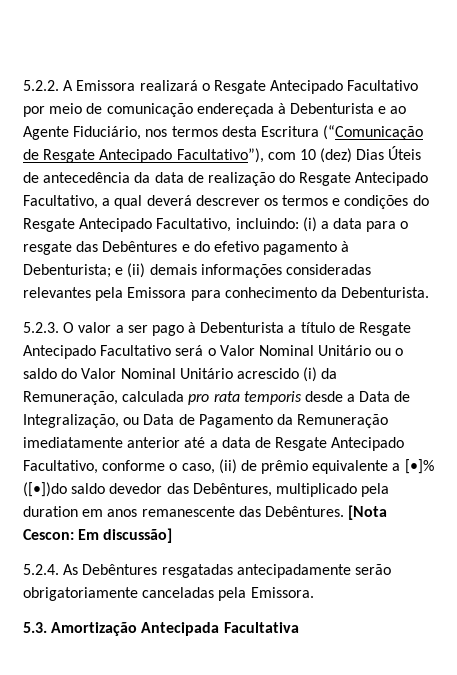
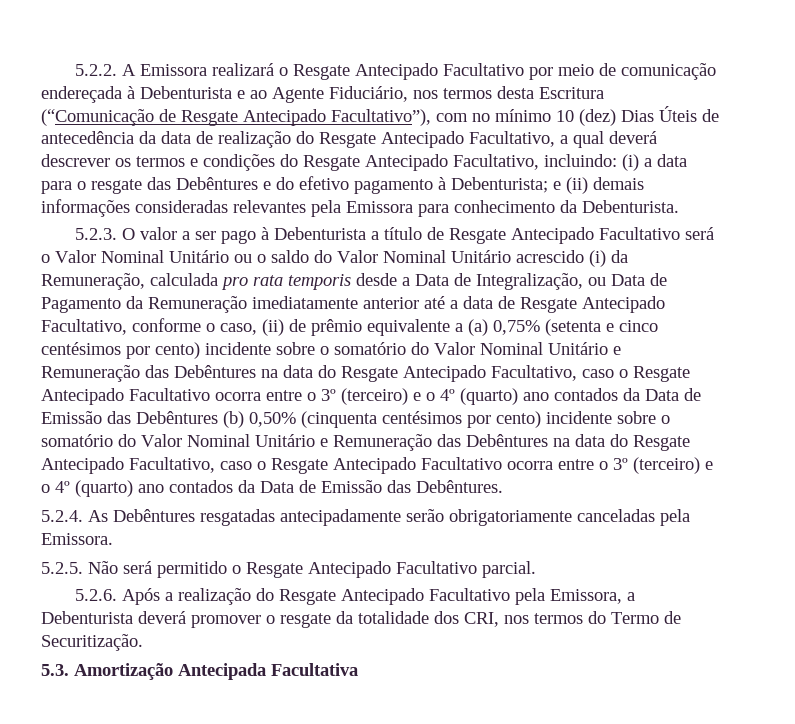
(296, 156) none -> [472,109,551,122] no mínimo
[404,459,434,474] [23,482,390,497] [23,505,388,520] [23,528,173,543] [•]% ([•])do saldo devedor das Debêntures, multiplicado pela duration em anos remanescente das Debêntures. [Nota Cescon: Em discussão] -> [468,319,658,336] [41,342,621,359] [41,365,690,382] [41,388,701,405] [41,411,670,428] [41,434,690,451] [41,457,713,474] [41,480,503,497] (a) 0,75% (setenta e cinco centésimos por cento) incidente sobre o somatório do Valor Nominal Unitário e Remuneração das Debêntures na data do Resgate Antecipado Facultativo, caso o Resgate Antecipado Facultativo ocorra entre o 3º (terceiro) e o 4º (quarto) ano contados da Data de Emissão das Debêntures (b) 0,50% (cinquenta centésimos por cento) incidente sobre o somatório do Valor Nominal Unitário e Remuneração das Debêntures na data do Resgate Antecipado Facultativo, caso o Resgate Antecipado Facultativo ocorra entre o 3º (terceiro) e o 4º (quarto) ano contados da Data de Emissão das Debêntures.
(314, 592) none -> [41,561,536,578] [74,588,635,605] [41,611,681,628] [41,634,143,651] // 5.2.5. Não será permitido o Resgate Antecipado Facultativo parcial. // 5.2.6. Após a realização do Resgate Antecipado Facultativo pela Emissora, a Debenturista deverá promover o resgate da totalidade dos CRI, nos termos do Termo de Securitização.

